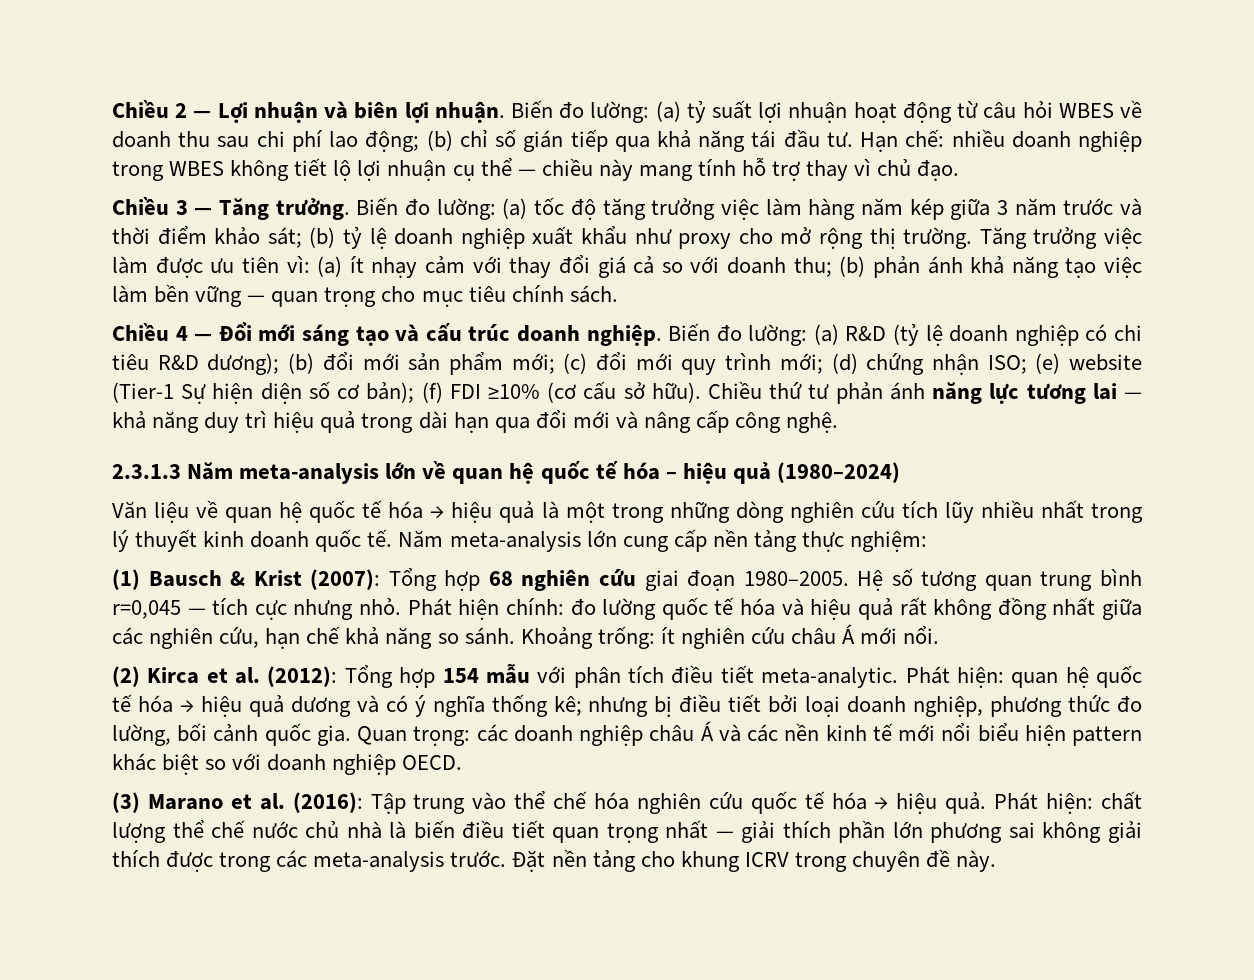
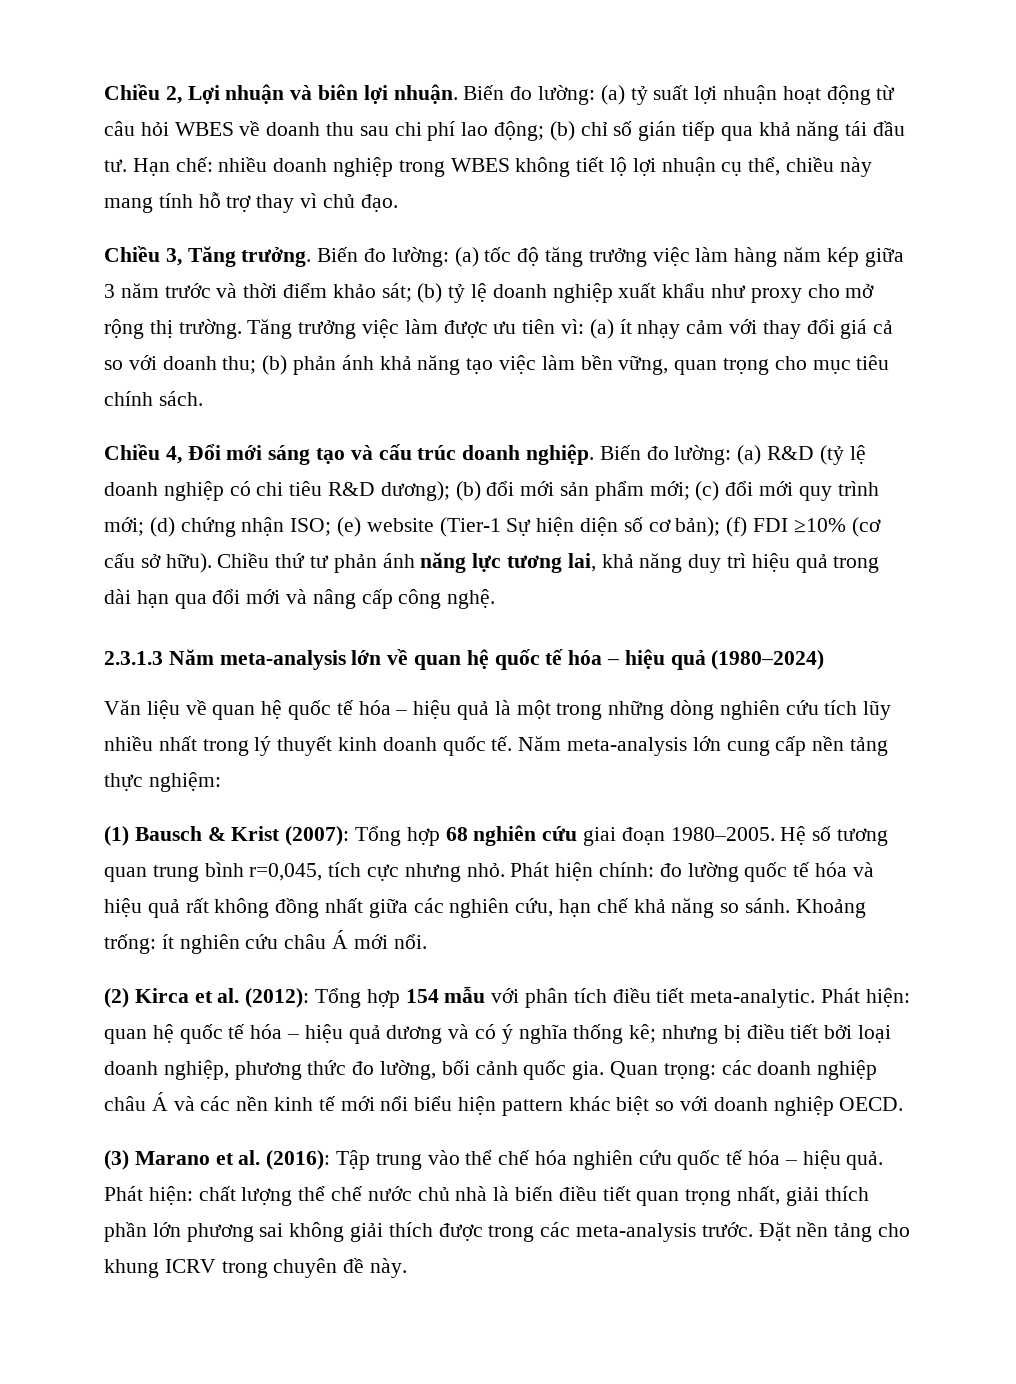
[112,100,212,118] Chiều 2 — -> [104,84,182,104] Chiều 2,
[480,157,536,176] thể — -> [748,157,781,176] thể,
[175,200,213,215] 3 — -> [165,248,182,266] 3,
[195,285,266,307] vững — -> [618,355,669,375] vững,
[175,326,213,341] 4 — -> [165,446,182,464] 4,
[1092,383,1143,400] lai — -> [567,553,596,572] lai,
[430,506,445,519] → -> [395,710,408,715] –
[112,600,206,619] r=0,045 — -> [249,863,323,881] r=0,045,
[179,700,194,713] → -> [287,1034,300,1039] –
[874,797,889,810] → -> [784,1160,797,1165] –
[665,820,734,839] nhất — -> [737,1186,781,1205] nhất,

